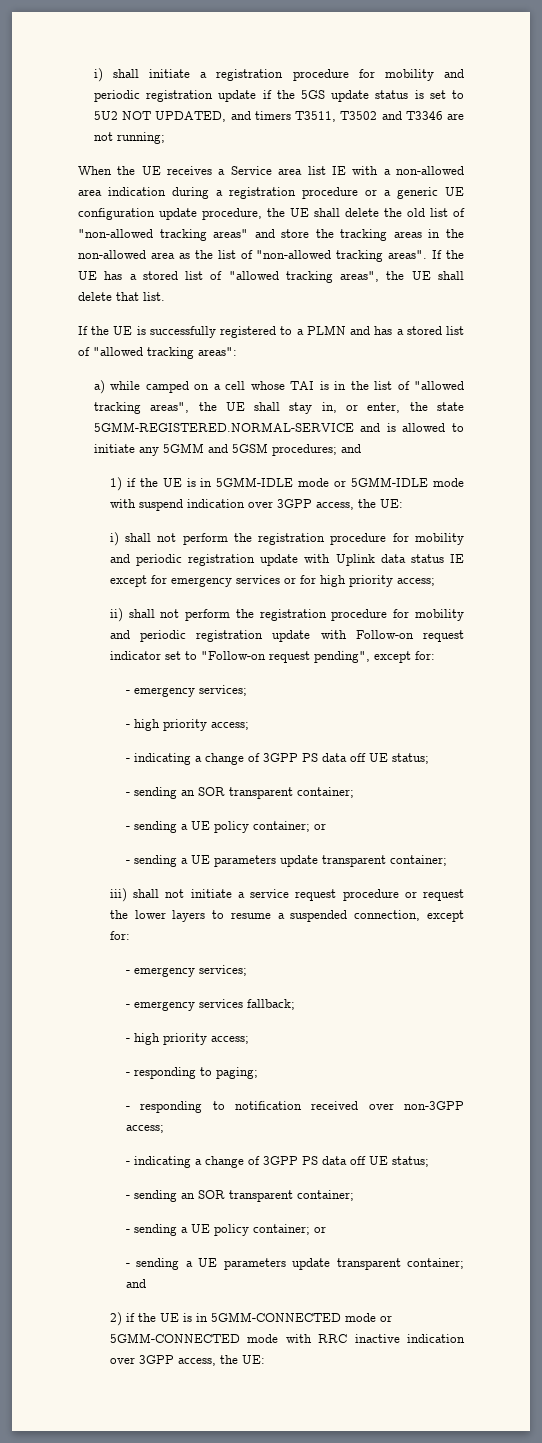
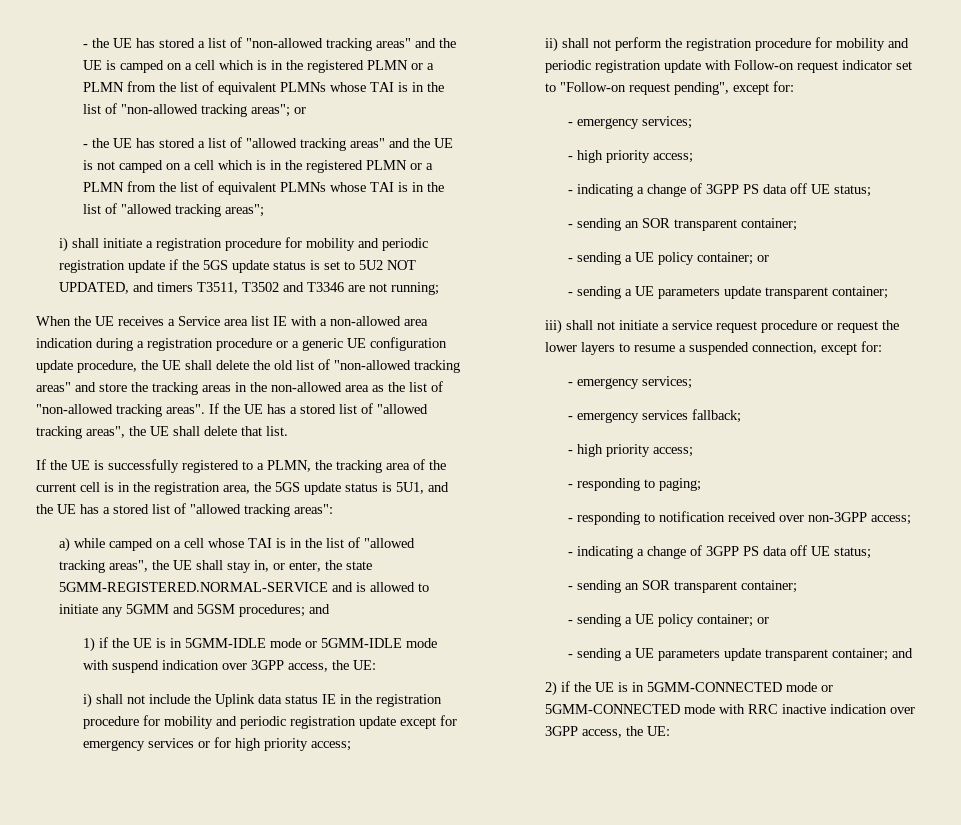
(93, 75) none -> [82,37,456,51] [82,60,434,73] [82,81,444,95] [82,103,306,117] [82,137,453,151] [82,160,433,173] [82,181,444,195] [82,203,264,217] - the UE has stored a list of "non-allowed tracking areas" and the UE is camped on a cell which is in the registered PLMN or a PLMN from the list of equivalent PLMNs whose TAI is in the list of "non-allowed tracking areas"; or // - the UE has stored a list of "allowed tracking areas" and the UE is not camped on a cell which is in the registered PLMN or a PLMN from the list of equivalent PLMNs whose TAI is in the list of "allowed tracking areas"; //
[306,325,371,335] PLMN and -> [267,459,446,473] [36,482,449,495] [36,504,76,514] PLMN, the tracking area of the current cell is in the registration area, the 5GS update status is 5U1, and the UE
[182,533,464,545] [109,554,464,566] perform the registration procedure for mobility and periodic registration update with Uplink data status IE -> [148,694,442,707] [82,715,396,729] include the Uplink data status IE in the registration procedure for mobility and periodic registration update

